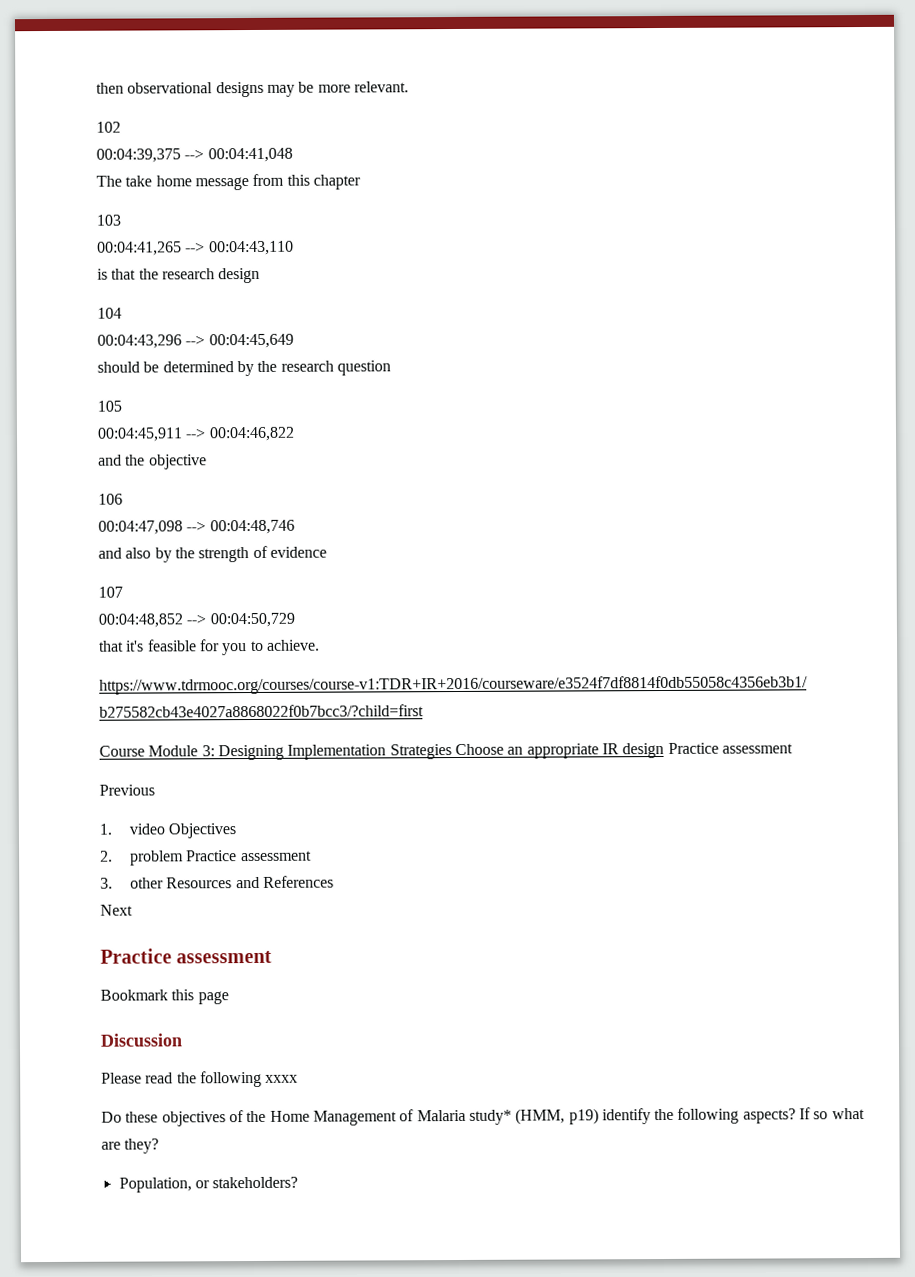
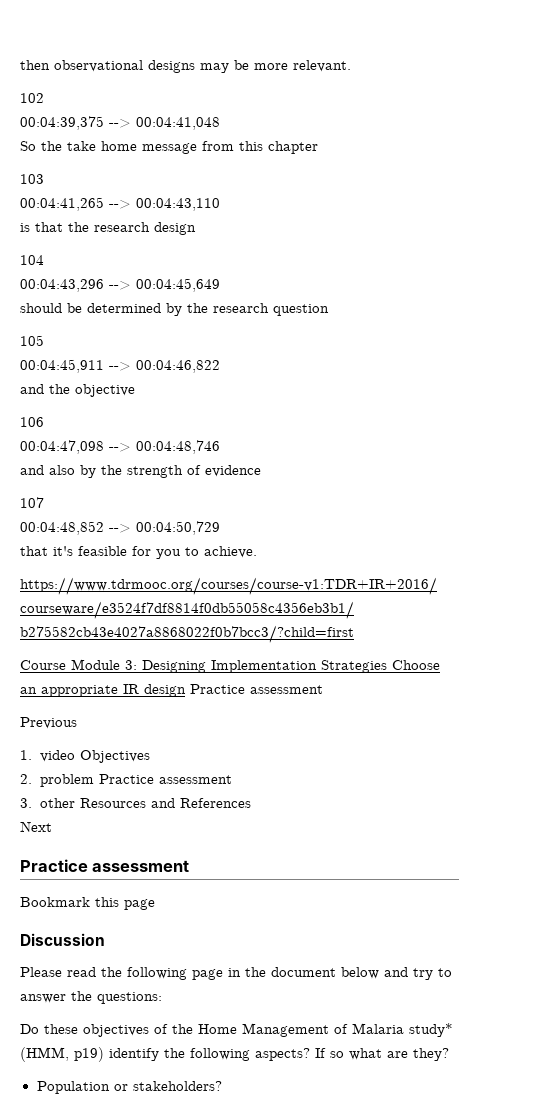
[96,175,122,187] The -> [20,141,62,151] So the
[265,1074,299,1083] xxxx -> [192,967,452,980] [20,991,162,1004] page in the document below and try to answer the questions:
[118,1177,192,1193] Population, -> [36,1081,110,1094] Population

